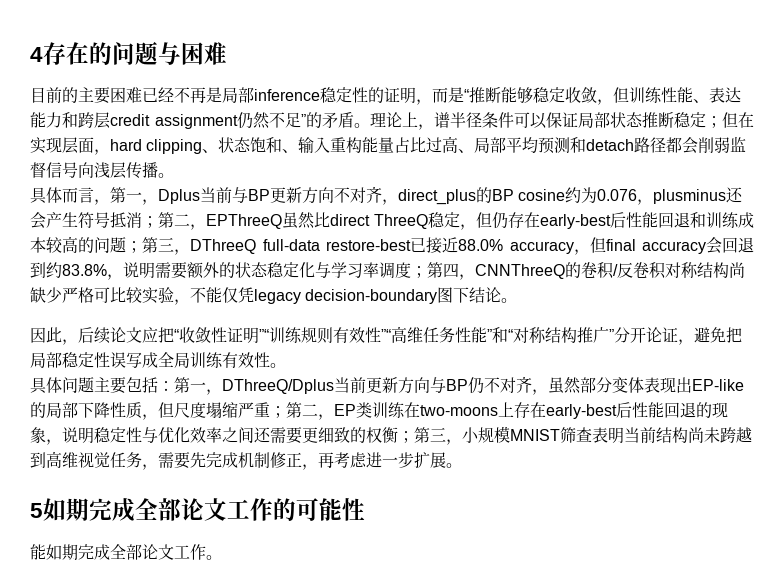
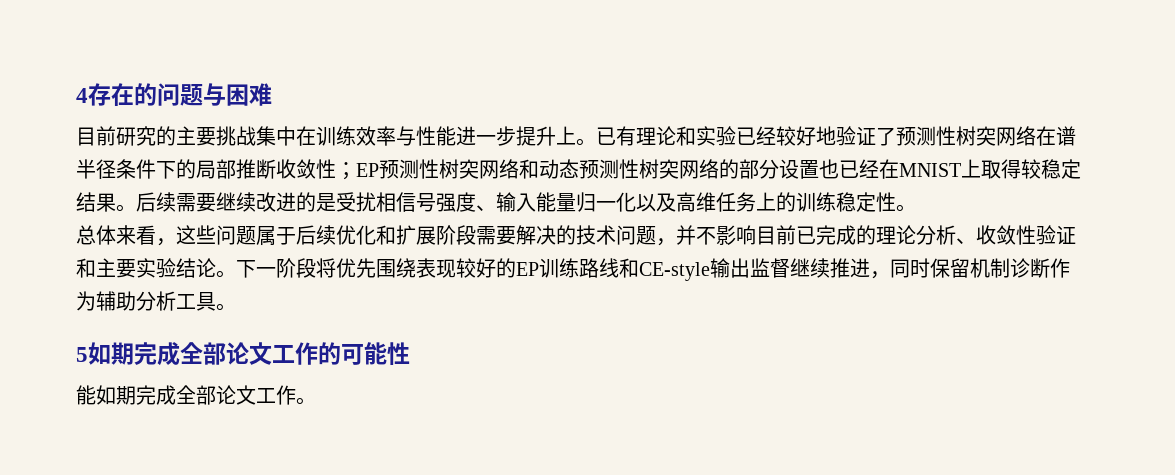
[62,87,741,105] [30,112,754,130] [30,136,747,155] [30,162,174,179] [30,186,744,205] [30,212,754,230] [30,236,754,255] [30,262,745,280] [30,287,518,305] [30,326,742,345] [30,352,286,368] [30,376,744,395] [30,402,728,420] [30,426,752,445] [30,451,446,470] 的主要困难已经不再是局部inference稳定性的证明，而是“推断能够稳定收敛，但训练性能、表达能力和跨层credit assignment仍然不足”的矛盾。理论上，谱半径条件可以保证局部状态推断稳定；但在实现层面，hard clipping、状态饱和、输入重构能量占比过高、局部平均预测和detach路径都会削弱监督信号向浅层传播。 // 具体而言，第一，Dplus当前与BP更新方向不对齐，direct_plus的BP cosine约为0.076，plusminus还会产生符号抵消；第二，EPThreeQ虽然比direct ThreeQ稳定，但仍存在early-best后性能回退和训练成本较高的问题；第三，DThreeQ full-data restore-best已接近88.0% accuracy，但final accuracy会回退到约83.8%，说明需要额外的状态稳定化与学习率调度；第四，CNNThreeQ的卷积/反卷积对称结构尚缺少严格可比较实验，不能仅凭legacy decision-boundary图下结论。 // 因此，后续论文应把“收敛性证明”“训练规则有效性”“高维任务性能”和“对称结构推广”分开论证，避免把局部稳定性误写成全局训练有效性。 // 具体问题主要包括：第一，DThreeQ/Dplus当前更新方向与BP仍不对齐，虽然部分变体表现出EP-like的局部下降性质，但尺度塌缩严重；第二，EP类训练在two-moons上存在early-best后性能回退的现象，说明稳定性与优化效率之间还需要更细致的权衡；第三，小规模MNIST筛查表明当前结构尚未跨越到高维视觉任务，需要先完成机制修正，再考虑进一步扩展 -> [116,126,1076,146] [76,159,1081,180] [76,192,916,212] [76,225,1076,246] [76,258,1070,281] [76,291,216,311] 研究的主要挑战集中在训练效率与性能进一步提升上。已有理论和实验已经较好地验证了预测性树突网络在谱半径条件下的局部推断收敛性；EP预测性树突网络和动态预测性树突网络的部分设置也已经在MNIST上取得较稳定结果。后续需要继续改进的是受扰相信号强度、输入能量归一化以及高维任务上的训练稳定性。 // 总体来看，这些问题属于后续优化和扩展阶段需要解决的技术问题，并不影响目前已完成的理论分析、收敛性验证和主要实验结论。下一阶段将优先围绕表现较好的EP训练路线和CE-style输出监督继续推进，同时保留机制诊断作为辅助分析工具

